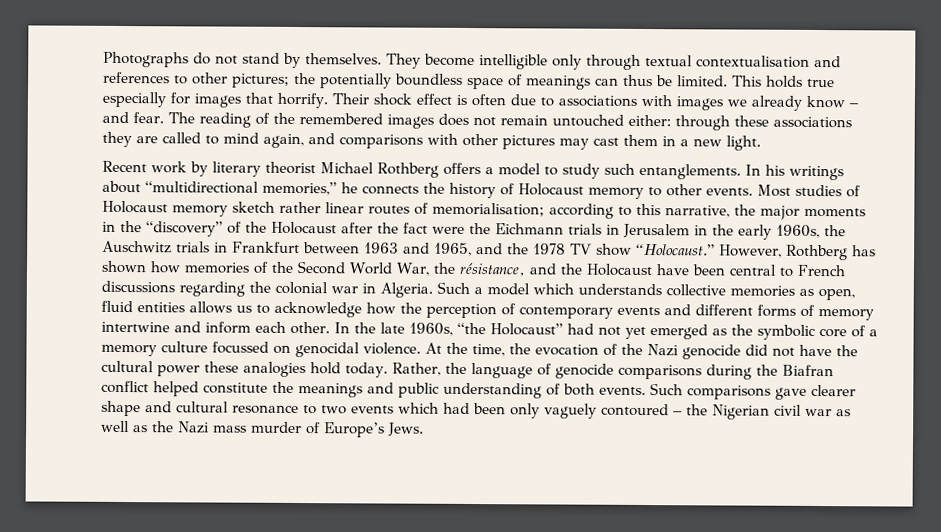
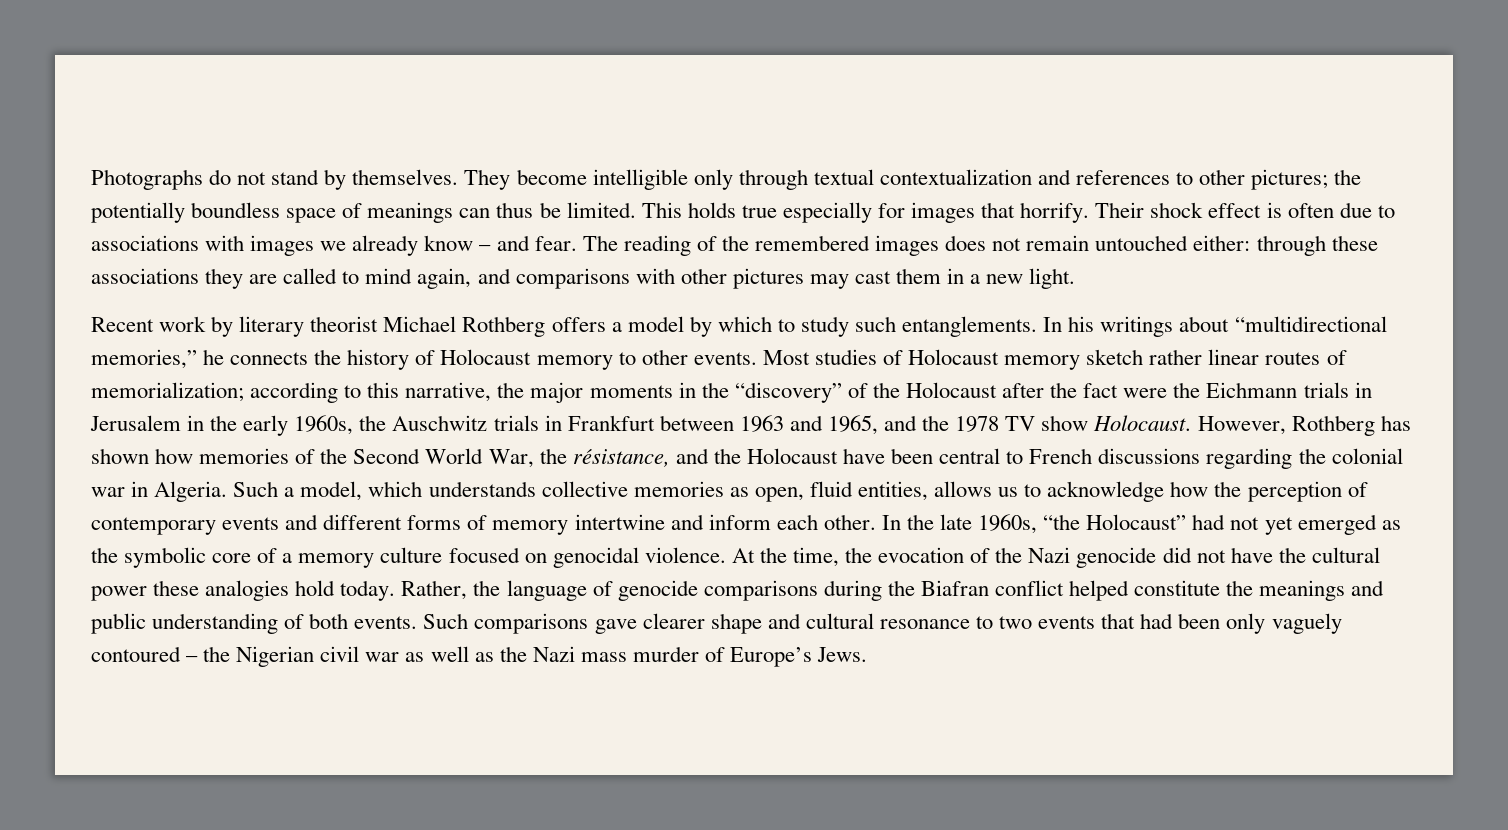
[696,55,810,68] contextualisation -> [879,169,1032,185] contextualization
(541, 169) none -> [689,316,772,337] by which
[432,202,545,217] memorialisation; -> [91,382,244,402] memorialization;
[636,243,715,256] “Holocaust.” -> [1093,415,1192,431] Holocaust.
[487,283,530,296] model -> [300,481,363,501] model,
[137,302,185,313] entities -> [857,481,928,501] entities,
[212,341,269,354] focussed -> [448,547,520,563] focused
[398,402,439,414] which -> [1101,613,1136,629] that

